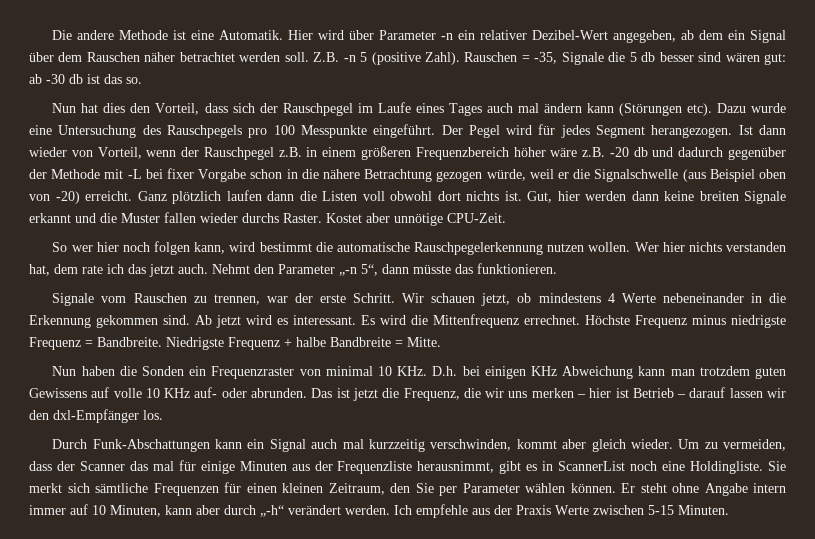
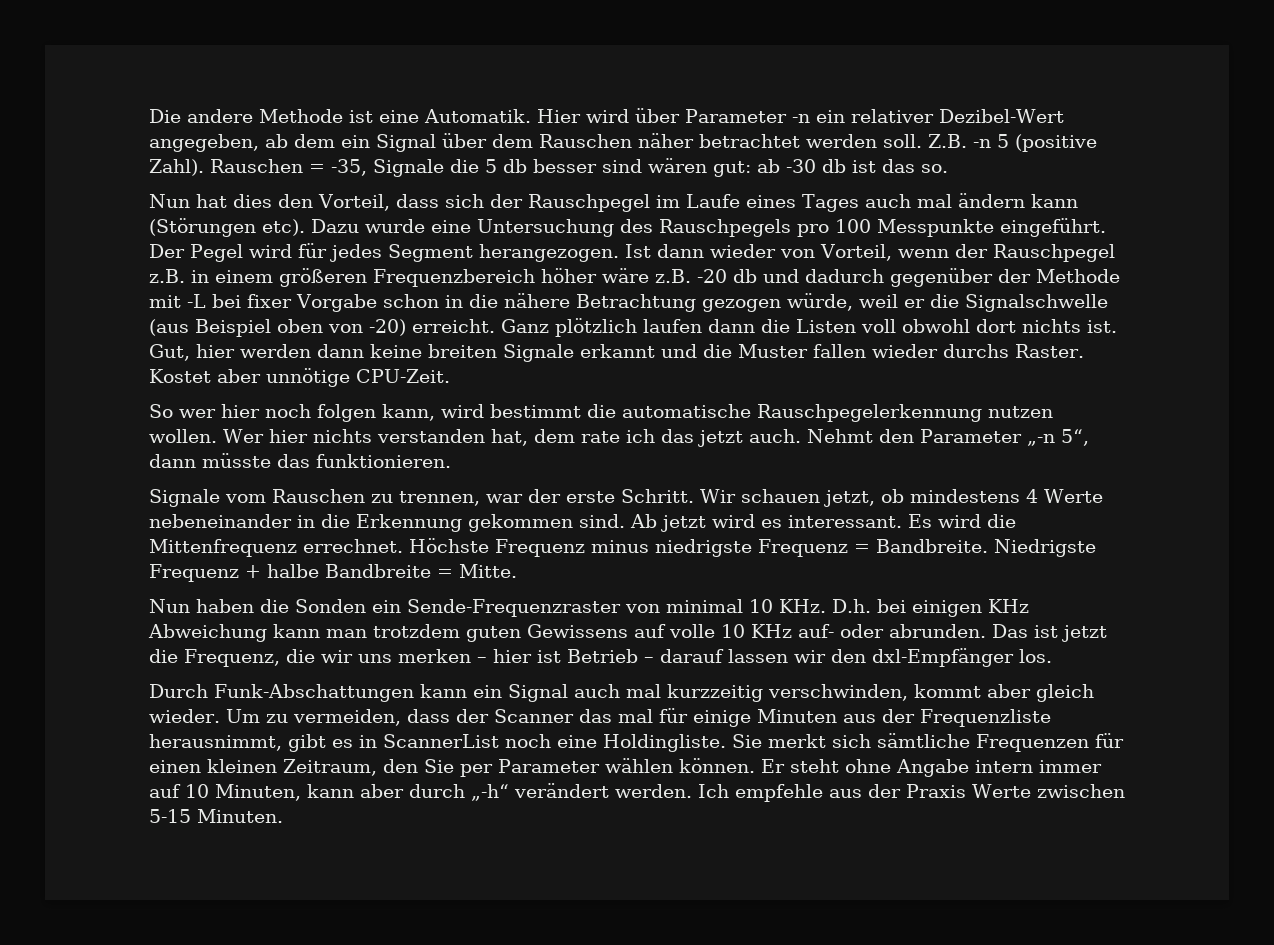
[211,366,295,379] Frequenzraster -> [407,599,621,617] Sende-Frequenzraster

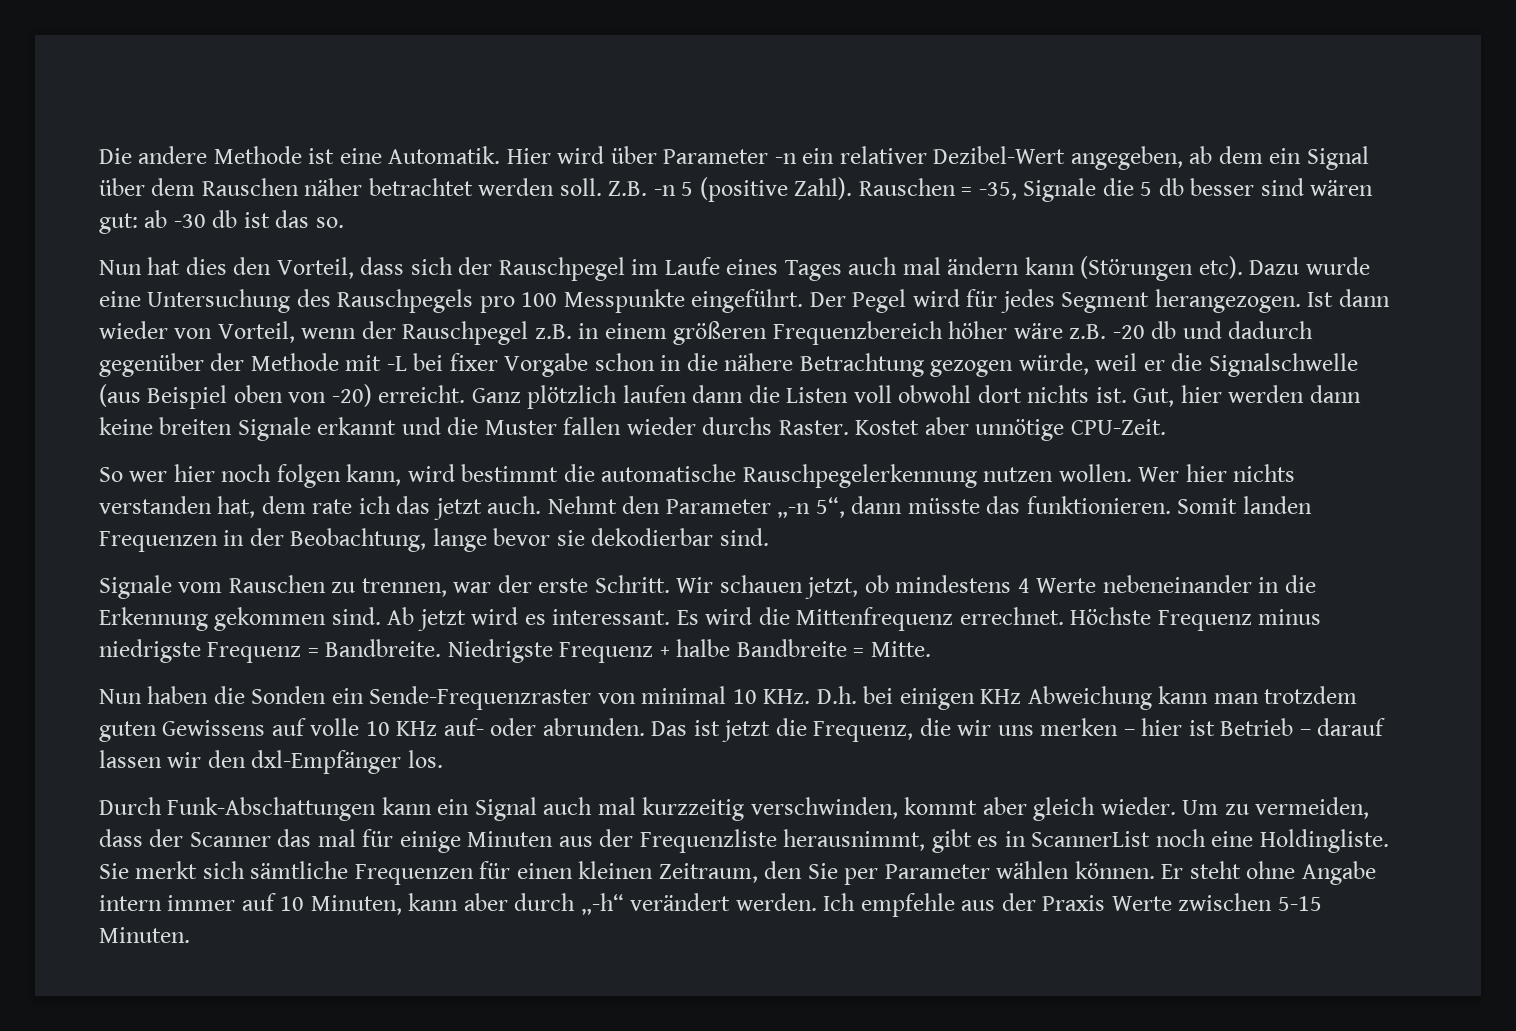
(451, 461) none -> [1177,496,1312,514] [99,528,769,552] Somit landen Frequenzen in der Beobachtung, lange bevor sie dekodierbar sind.

